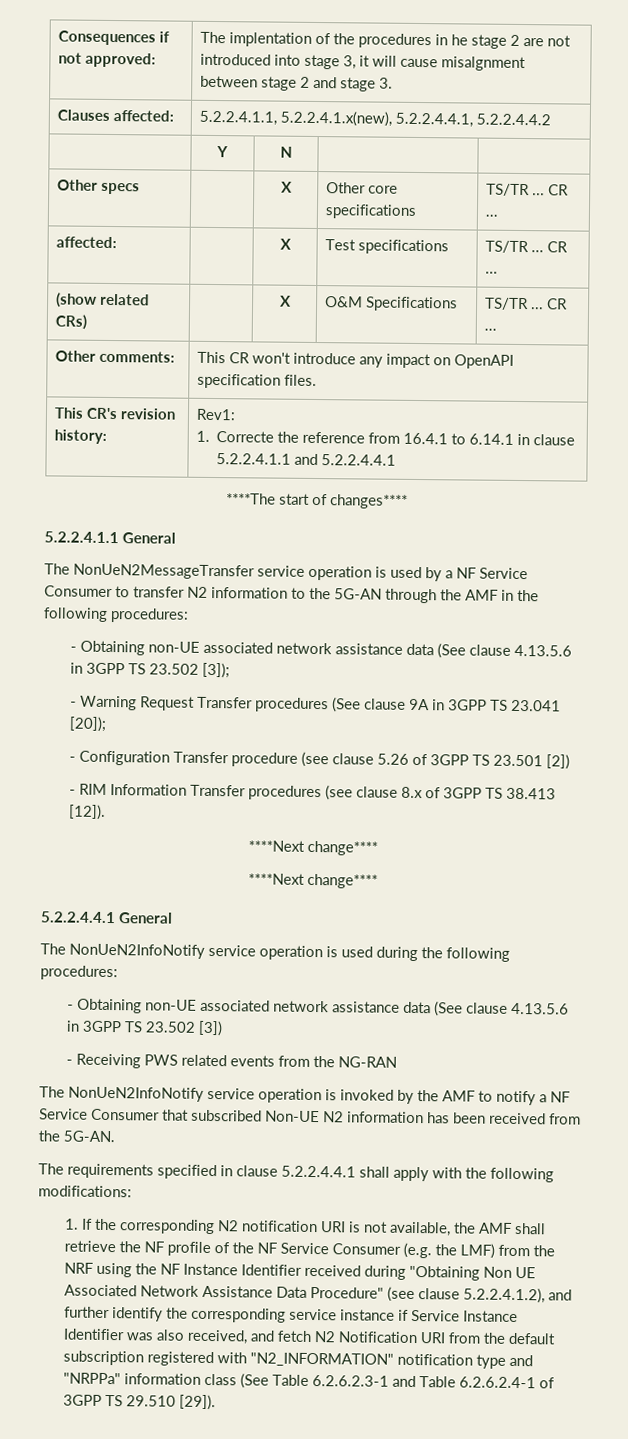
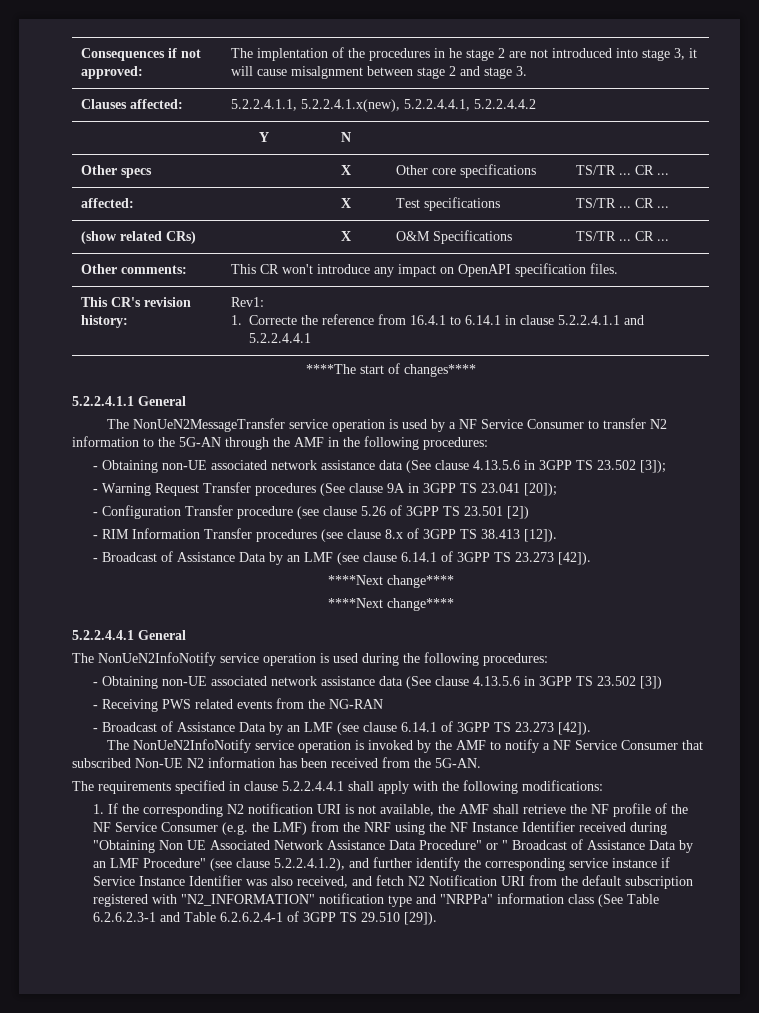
(107, 812) none -> [93,551,592,565] // - Broadcast of Assistance Data by an LMF (see clause 6.14.1 of 3GPP TS 23.273 [42]).
(398, 1062) none -> [93,721,592,735] // - Broadcast of Assistance Data by an LMF (see clause 6.14.1 of 3GPP TS 23.273 [42]).
(385, 1292) none -> [486,839,694,853] [93,858,207,868] or " Broadcast of Assistance Data by an LMF Procedure"

